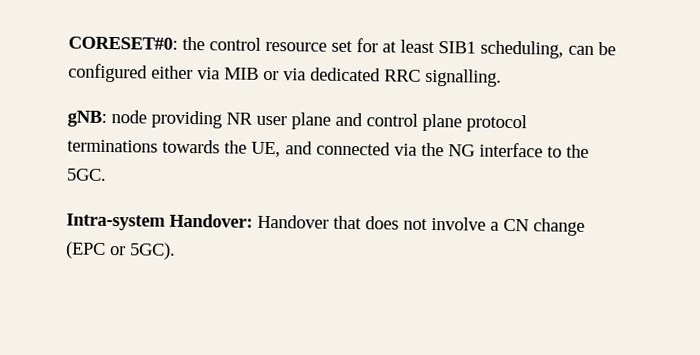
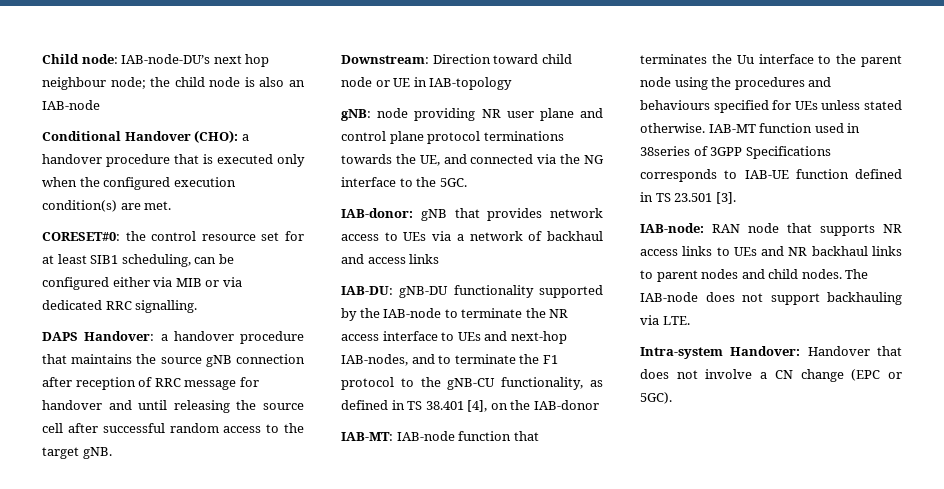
(68, 43) none -> [42,54,270,67] [42,77,306,90] [42,100,100,110] [42,130,249,143] [42,154,305,167] [42,177,236,190] [42,200,172,212] Child node: IAB-node-DU’s next hop neighbour node; the child node is also an IAB-node // Conditional Handover (CHO): a handover procedure that is executed only when the configured execution condition(s) are met. //
(502, 77) none -> [42,331,304,344] [42,354,305,367] [42,377,259,390] [42,400,304,413] [42,423,304,433] [42,447,112,459] [341,54,572,64] [341,77,513,90] // DAPS Handover: a handover procedure that maintains the source gNB connection after reception of RRC message for handover and until releasing the source cell after successful random access to the target gNB. // Downstream: Direction toward child node or UE in IAB-topology
(107, 174) none -> [341,208,603,221] [341,231,603,241] [341,254,440,264] [341,285,603,298] [341,308,569,321] [341,331,567,344] [341,354,558,366] [341,377,603,390] [341,400,599,412] [341,431,539,441] [640,54,902,67] [640,77,832,90] [640,100,902,113] [640,123,861,133] [640,146,831,159] [640,169,902,182] [640,192,736,204] [640,223,902,236] [640,246,902,256] [640,269,869,282] [640,292,902,305] [640,315,690,325] // IAB-donor: gNB that provides network access to UEs via a network of backhaul and access links // IAB-DU: gNB-DU functionality supported by the IAB-node to terminate the NR access interface to UEs and next-hop IAB-nodes, and to terminate the F1 protocol to the gNB-CU functionality, as defined in TS 38.401 [4], on the IAB-donor // IAB-MT: IAB-node function that terminates the Uu interface to the parent node using the procedures and behaviours specified for UEs unless stated otherwise. IAB-MT function used in 38series of 3GPP Specifications corresponds to IAB-UE function defined in TS 23.501 [3]. // IAB-node: RAN node that supports NR access links to UEs and NR backhaul links to parent nodes and child nodes. The IAB-node does not support backhauling via LTE.

